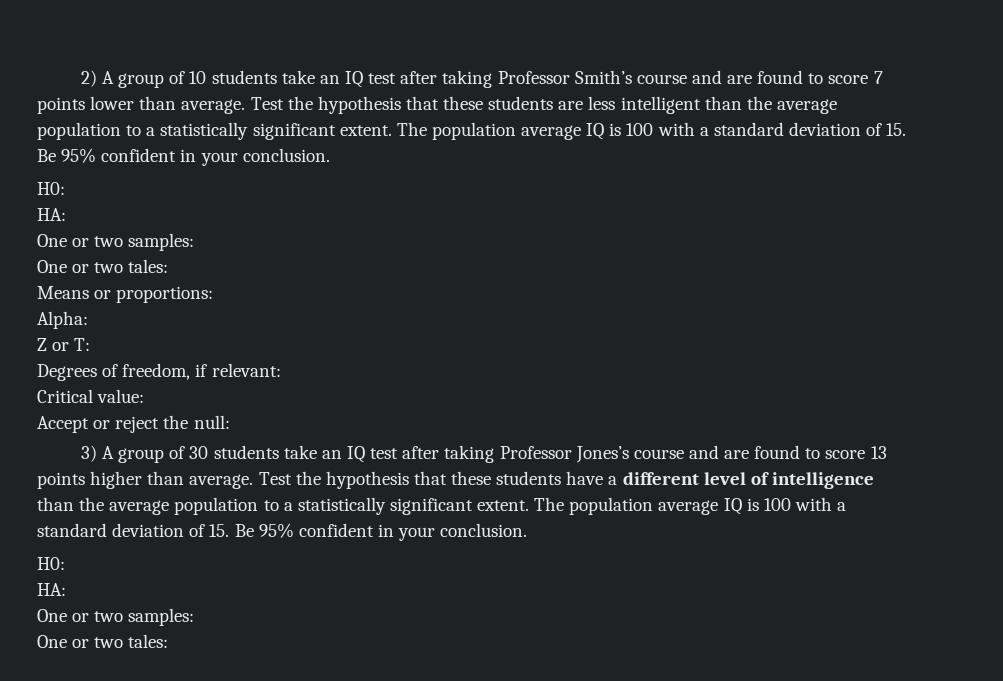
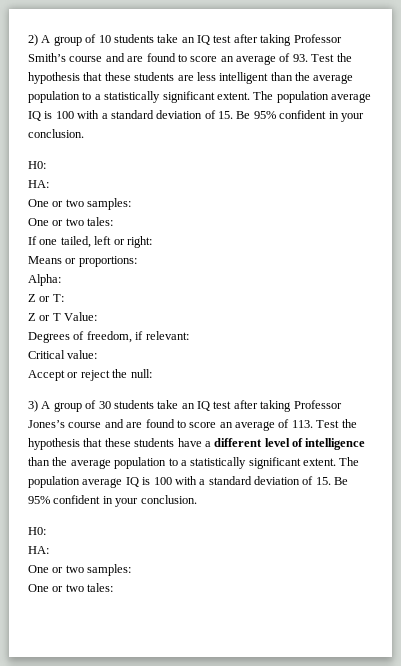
[873,71,883,84] [37,96,246,114] 7 points lower than average. -> [220,53,308,65] an average of 93.
(169, 266) none -> [28,236,152,248] // If one tailed, left or right:
(91, 344) none -> [28,312,98,321] // Z or T Value:
[870,446,887,459] [37,471,254,489] 13 points higher than average. -> [219,419,313,431] an average of 113.

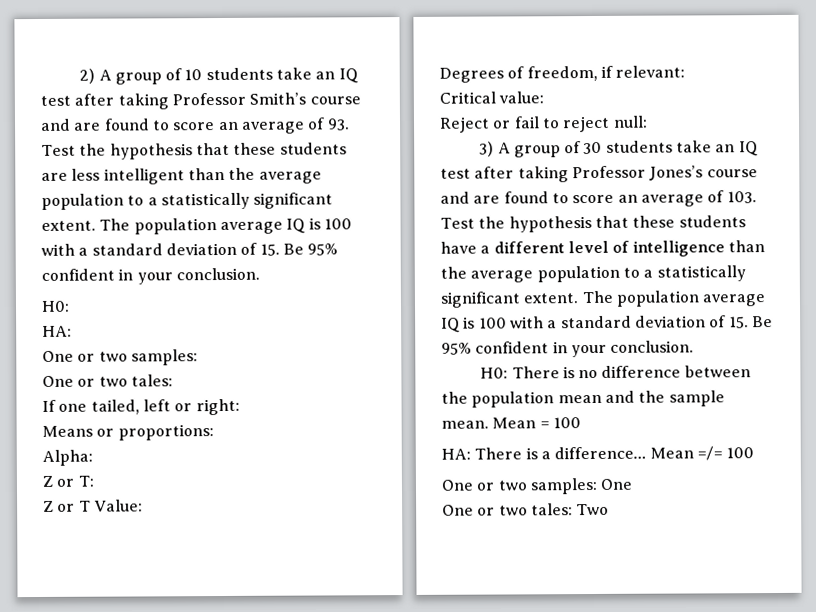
[28,369,128,381] Accept or reject the -> [439,115,611,133] Reject or fail to reject
[291,420,313,428] 113. -> [726,191,757,204] 103.
[28,546,49,554] [28,564,132,576] [28,583,114,592] // HA: // One or two samples: // One or two tales: -> [511,365,751,379] [441,390,725,408] [441,417,581,429] [441,446,755,461] [441,477,633,495] [442,503,610,516] There is no difference between the population mean and the sample mean. Mean = 100 // HA: There is a difference… Mean =/= 100 // One or two samples: One // One or two tales: Two

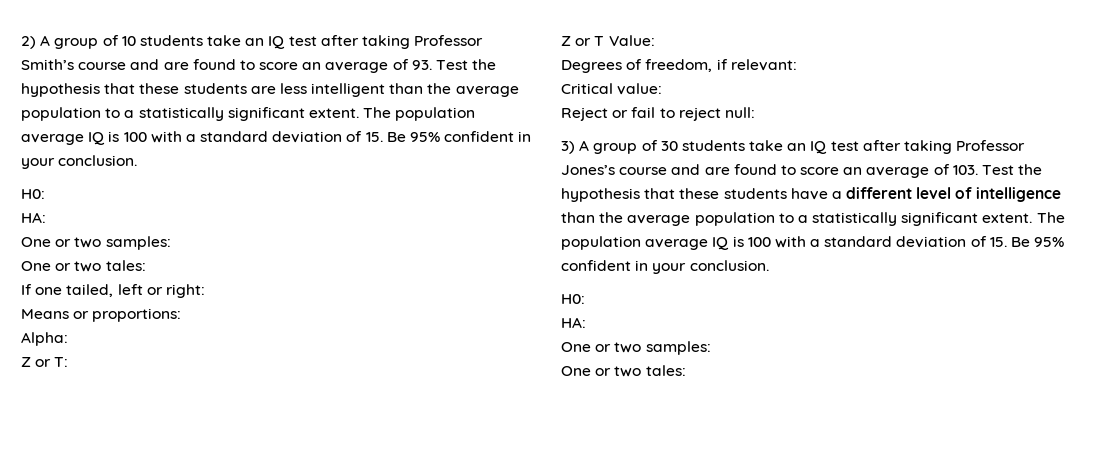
[511,365,751,379] [441,390,725,408] [441,417,581,429] [441,446,755,461] [441,477,633,495] [442,503,610,516] There is no difference between the population mean and the sample mean. Mean = 100 // HA: There is a difference… Mean =/= 100 // One or two samples: One // One or two tales: Two -> [561,317,586,328] [561,341,711,355] [561,365,686,377] // HA: // One or two samples: // One or two tales:

